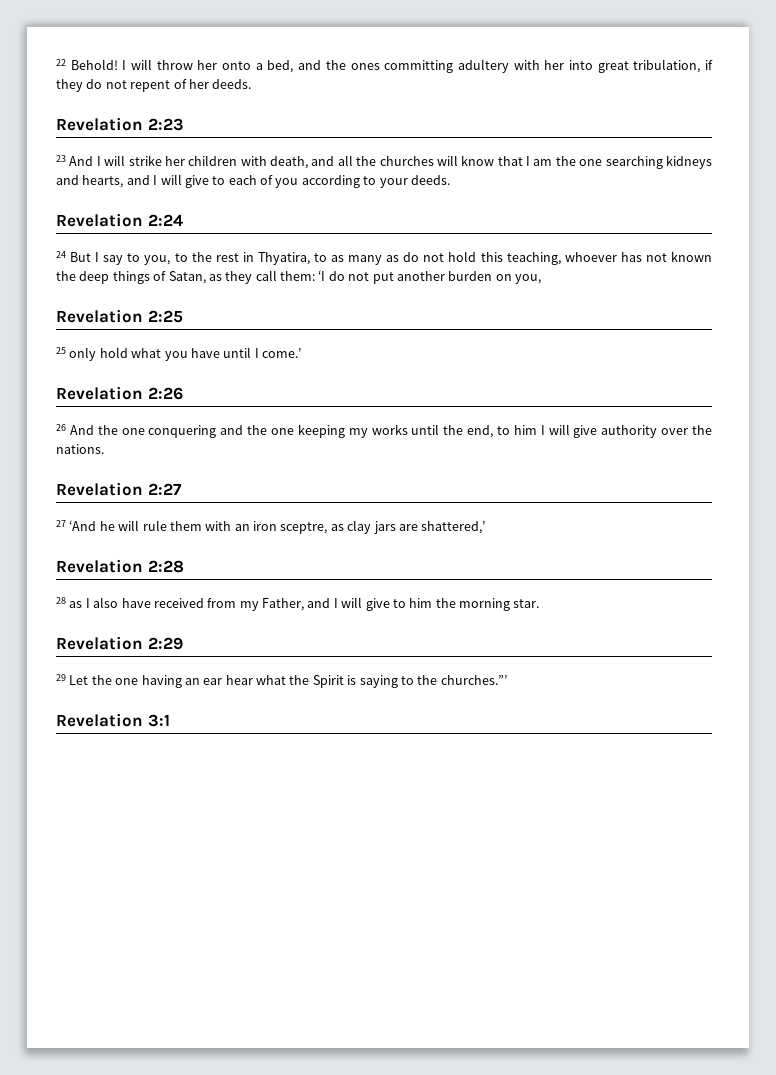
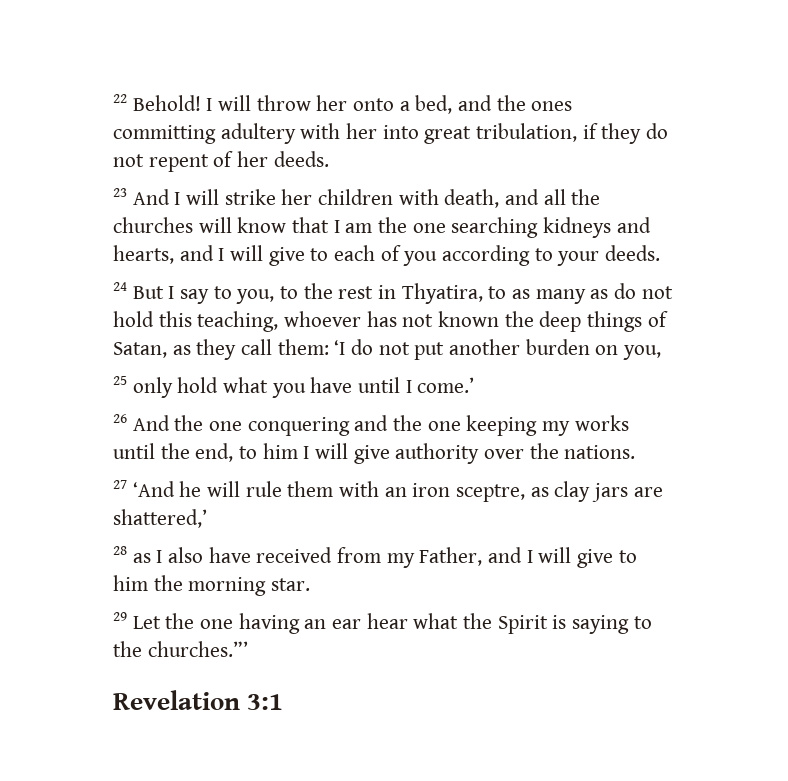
[56,117,184,131] // Revelation 2:23 -> (329, 159) none
[56,213,183,227] // Revelation 2:24 -> (661, 253) none
[56,309,183,323] // Revelation 2:25 -> (662, 352) none
[56,386,183,400] // Revelation 2:26 -> (475, 385) none
[56,482,182,496] // Revelation 2:27 -> (636, 452) none
[56,559,184,573] // Revelation 2:28 -> (207, 518) none
[56,636,183,650] // Revelation 2:29 -> (311, 584) none

